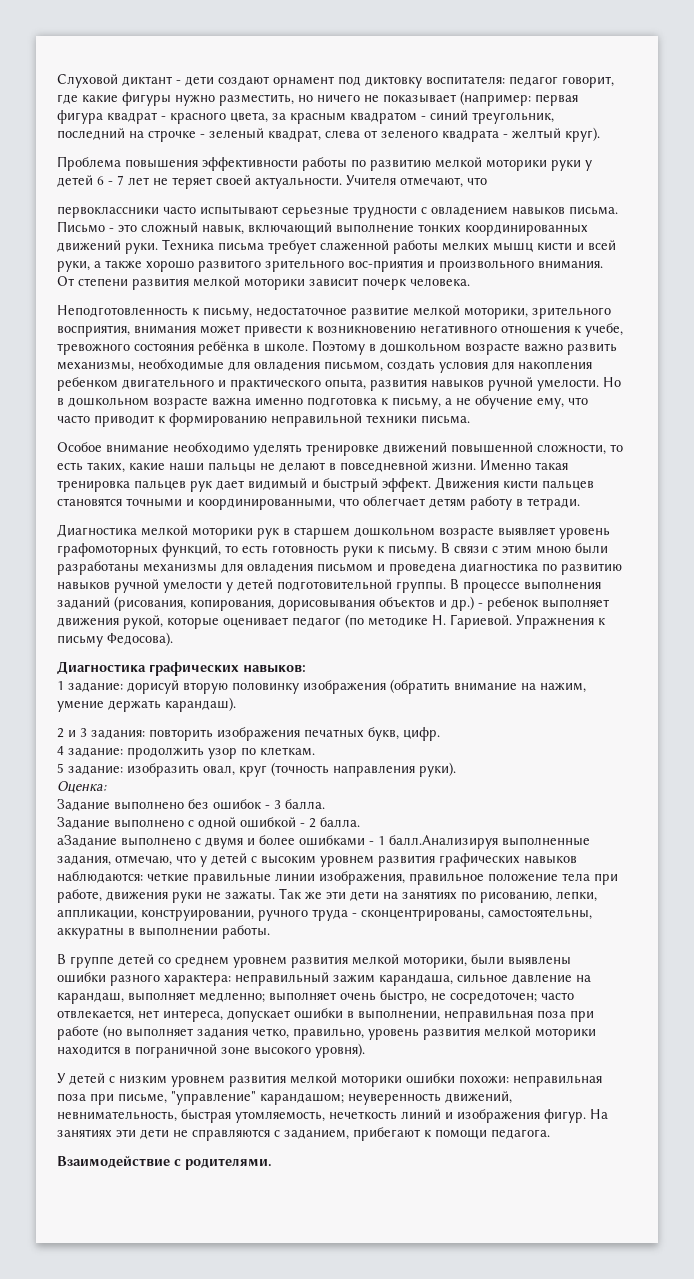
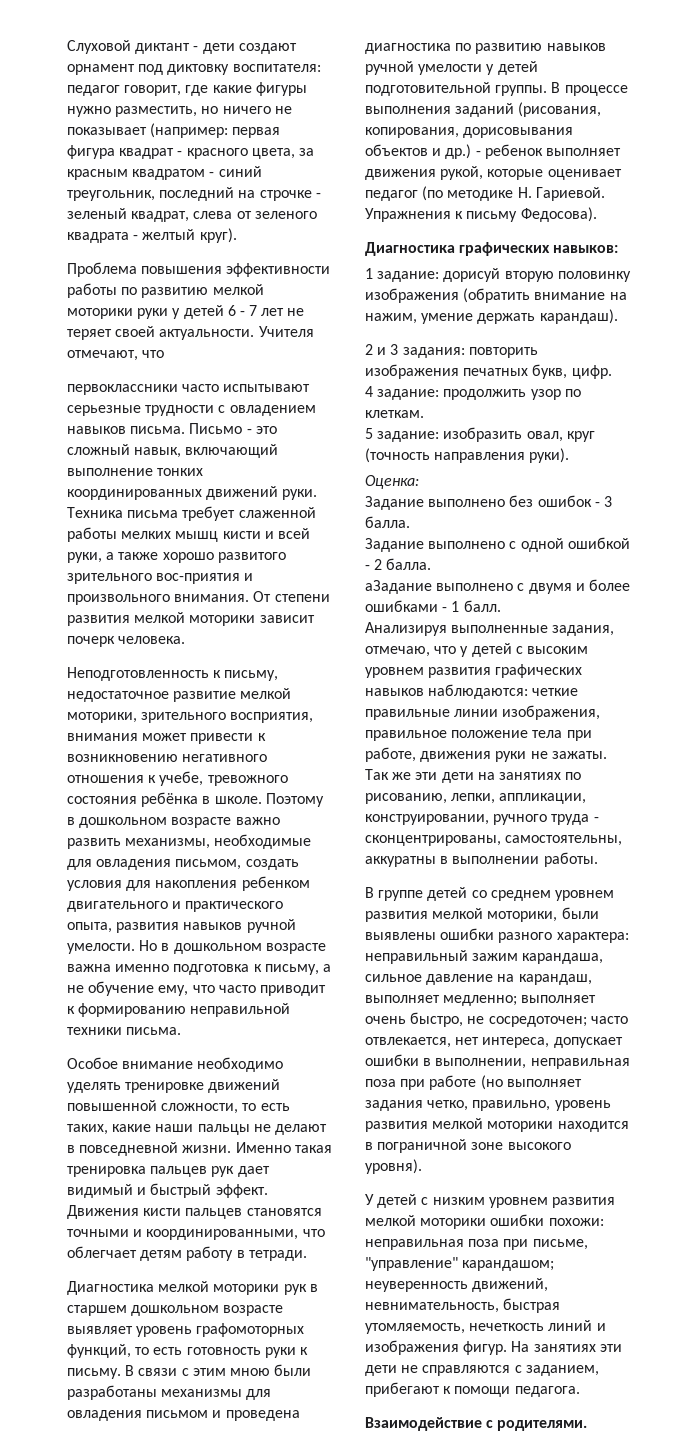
[389,835,498,849] балл.Анализируя -> [463,600,501,612] [365,622,447,636] балл. // Анализируя

